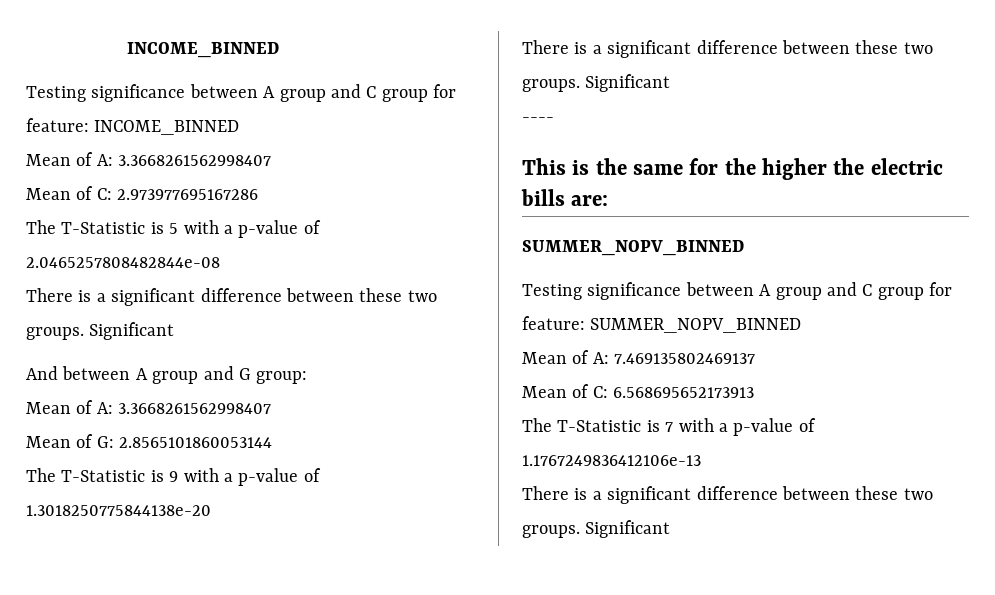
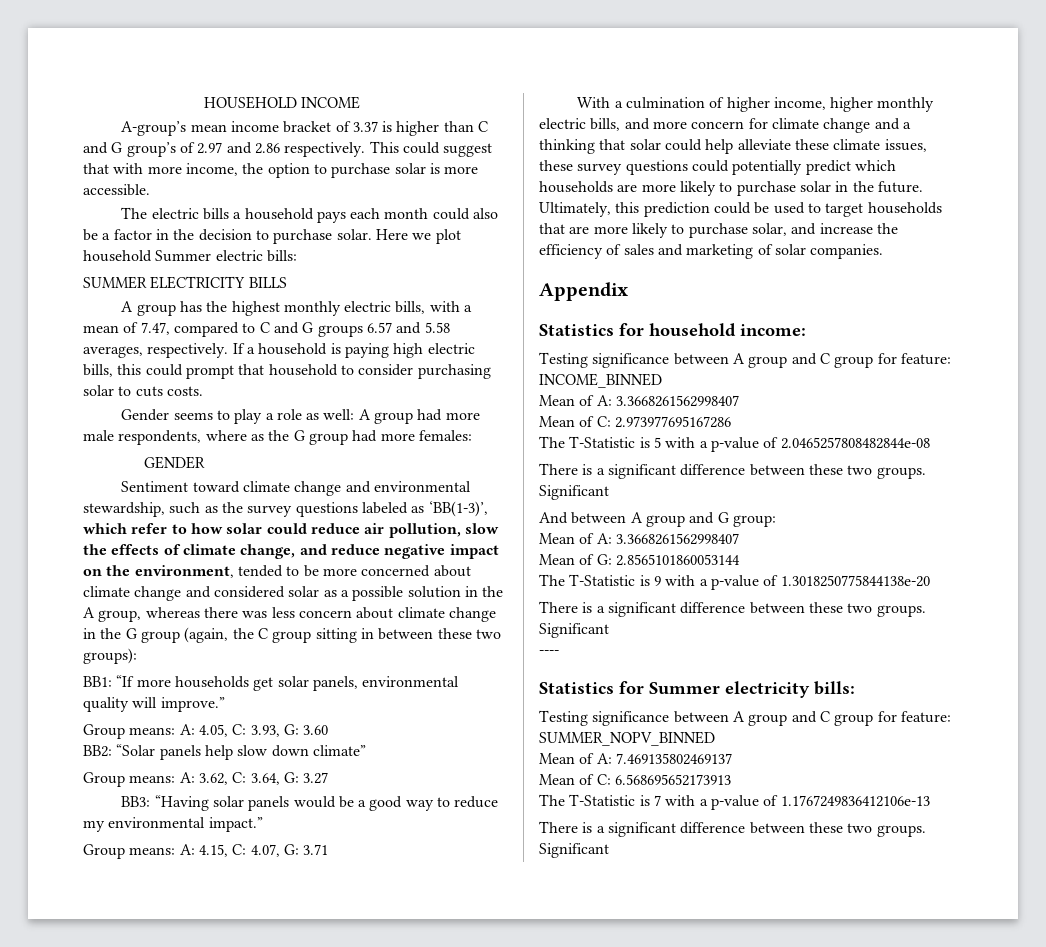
[126,42,279,58] INCOME_BINNED -> [204,96,361,109] [121,121,489,136] [83,141,493,157] [83,163,479,178] [83,184,150,196] [121,207,499,223] [83,229,461,244] [83,250,297,262] [83,276,287,289] [121,301,473,316] [83,322,450,337] [83,343,475,358] [83,364,491,379] [83,385,203,397] [121,409,480,424] [83,430,472,445] [143,456,205,469] [121,481,471,496] [83,501,488,517] [83,523,499,538] [83,544,499,559] [83,565,471,578] [83,586,504,601] [83,607,496,622] [83,627,501,643] [83,648,137,664] [83,675,460,691] [83,697,225,712] [83,724,329,739] [83,744,366,760] [83,772,329,787] [121,795,499,811] [83,817,263,832] [83,844,329,859] [577,97,935,112] [539,118,911,133] [539,139,927,154] [539,160,896,175] [539,181,923,196] [539,202,942,217] [539,223,898,238] [539,244,884,259] [539,282,629,301] [539,323,806,337] HOUSEHOLD INCOME // A-group’s mean income bracket of 3.37 is higher than C and G group’s of 2.97 and 2.86 respectively. This could suggest that with more income, the option to purchase solar is more accessible. // The electric bills a household pays each month could also be a factor in the decision to purchase solar. Here we plot household Summer electric bills: // SUMMER ELECTRICITY BILLS // A group has the highest monthly electric bills, with a mean of 7.47, compared to C and G groups 6.57 and 5.58 averages, respectively. If a household is paying high electric bills, this could prompt that household to consider purchasing solar to cuts costs. // Gender seems to play a role as well: A group had more male respondents, where as the G group had more females: // GENDER // Sentiment toward climate change and environmental stewardship, such as the survey questions labeled as ‘BB(1-3)’, which refer to how solar could reduce air pollution, slow the effects of climate change, and reduce negative impact on the environment, tended to be more concerned about climate change and considered solar as a possible solution in the A group, whereas there was less concern about climate change in the G group (again, the C group sitting in between these two groups): // BB1: “If more households get solar panels, environmental quality will improve.” // Group means: A: 4.05, C: 3.93, G: 3.60 // BB2: “Solar panels help slow down climate” // Group means: A: 3.62, C: 3.64, G: 3.27 // BB3: “Having solar panels would be a good way to reduce my environmental impact.” // Group means: A: 4.15, C: 4.07, G: 3.71 // With a culmination of higher income, higher monthly electric bills, and more concern for climate change and a thinking that solar could help alleviate these climate issues, these survey questions could potentially predict which households are more likely to purchase solar in the future. Ultimately, this prediction could be used to target households that are more likely to purchase solar, and increase the efficiency of sales and marketing of solar companies. // Appendix // Statistics for household income:
[522,158,943,180] [521,189,609,206] [522,240,744,256] This is the same for the higher the electric bills are: // SUMMER_NOPV_BINNED -> [539,681,855,698] Statistics for Summer electricity bills:

